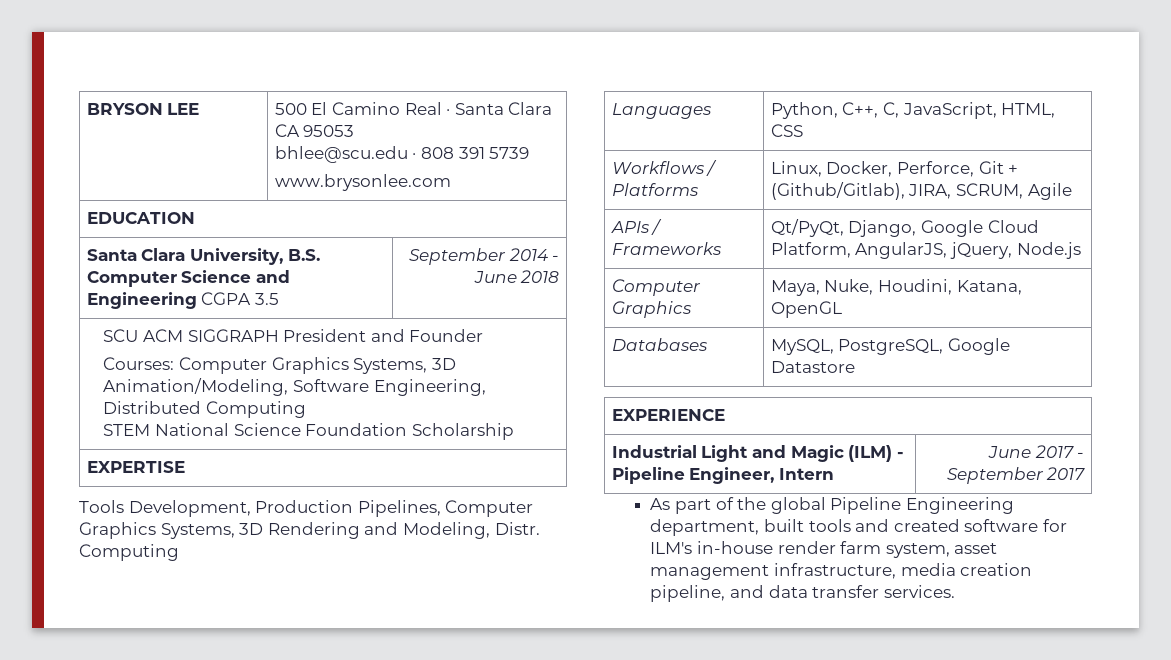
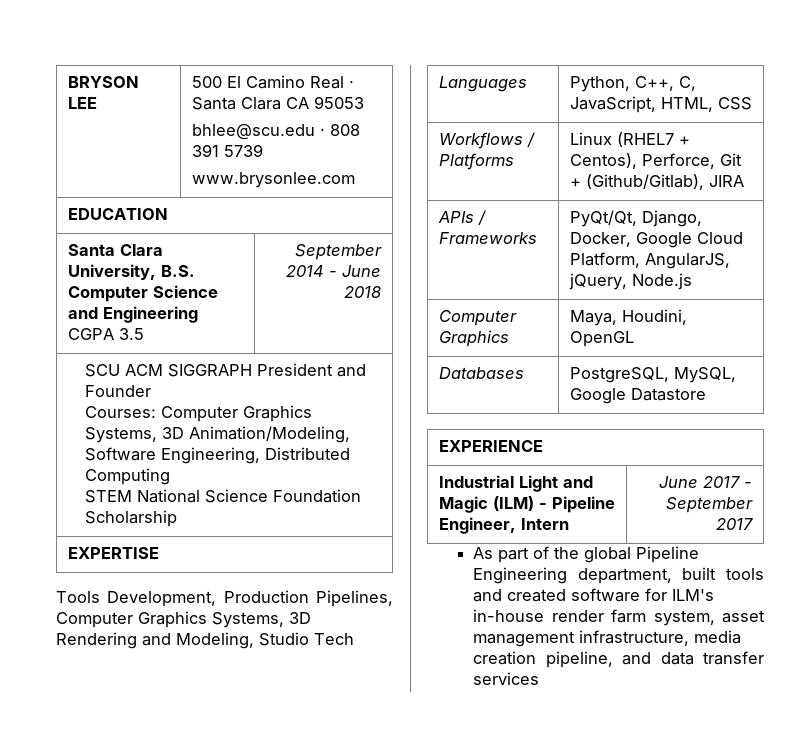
[494,522,540,535] [79,544,179,561] Distr. Computing -> [259,632,354,646] Studio Tech
[770,161,893,177] Linux, Docker, -> [569,132,690,147] [569,153,637,169] Linux (RHEL7 + Centos),
[908,183,1072,200] JIRA, SCRUM, Agile -> [708,175,744,187] JIRA
[770,219,917,237] Qt/PyQt, Django, -> [569,210,702,227] [569,232,631,247] PyQt/Qt, Django, Docker,
[824,279,1022,295] Nuke, Houdini, Katana, -> [621,309,687,325] Houdini,
[770,339,944,355] MySQL, PostgreSQL, -> [569,367,736,383] PostgreSQL, MySQL,
[883,585,955,598] services. -> [473,672,540,685] services

